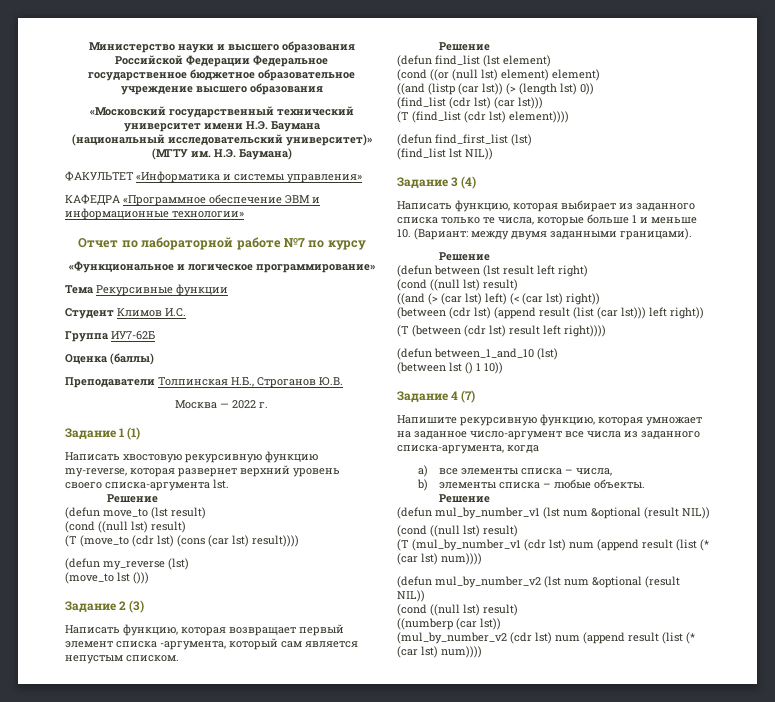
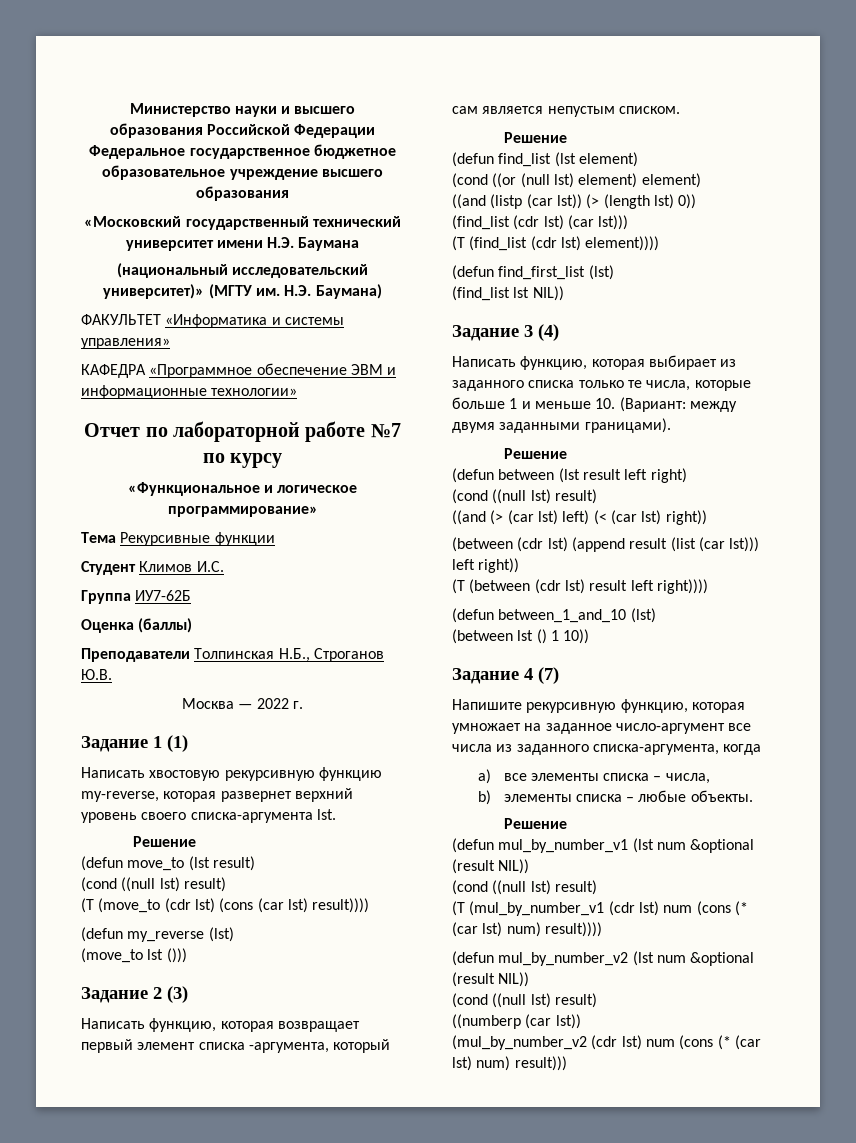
[597,539,709,551] [397,553,482,565] (append result (list (* (car lst) num)))) -> [696,901,748,916] [452,922,602,937] (cons (* (car lst) num) result))))
[583,632,695,644] [397,646,482,658] (append result (list (* (car lst) num)))) -> [679,1035,761,1050] [452,1056,567,1071] (cons (* (car lst) num) result)))

